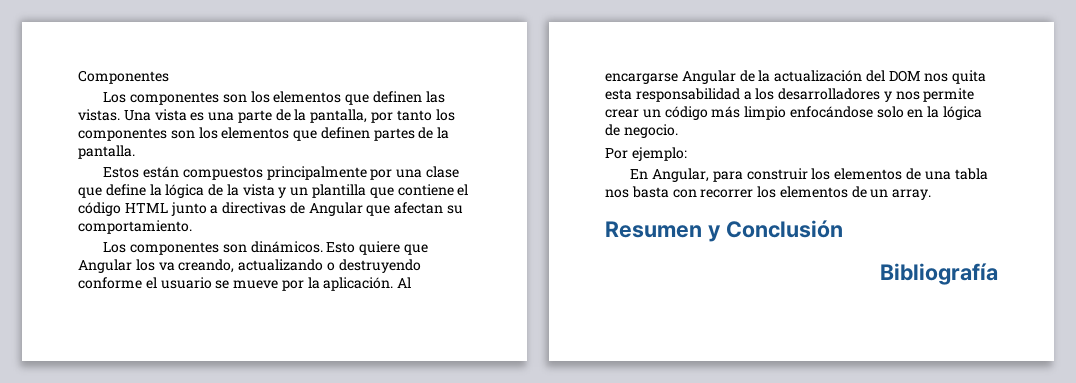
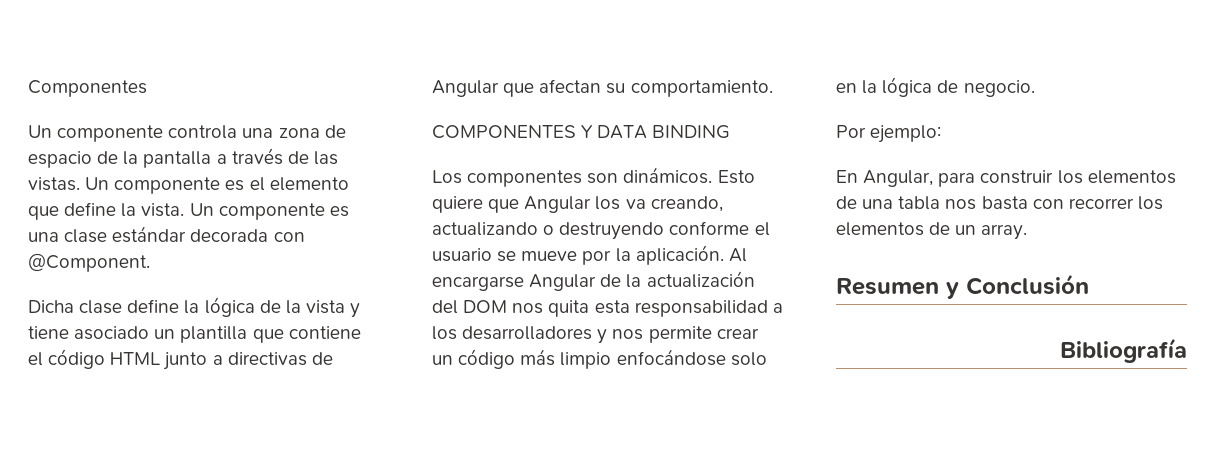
[103,91,445,105] [78,109,455,123] [78,127,450,141] [78,145,135,159] [103,166,459,180] [78,187,102,198] Los componentes son los elementos que definen las vistas. Una vista es una parte de la pantalla, por tanto los componentes son los elementos que definen partes de la pantalla. // Estos están compuestos principalmente por una clase que -> [28,125,346,142] [28,148,338,168] [28,177,349,194] [28,202,349,220] [28,226,305,243] [28,253,150,272] [28,300,123,314] Un componente controla una zona de espacio de la pantalla a través de las vistas. Un componente es el elemento que define la vista. Un componente es una clase estándar decorada con @Component. // Dicha clase
(287, 192) none -> [28,326,150,340] tiene asociado
(192, 227) none -> [432,125,731,139] // COMPONENTES Y DATA BINDING

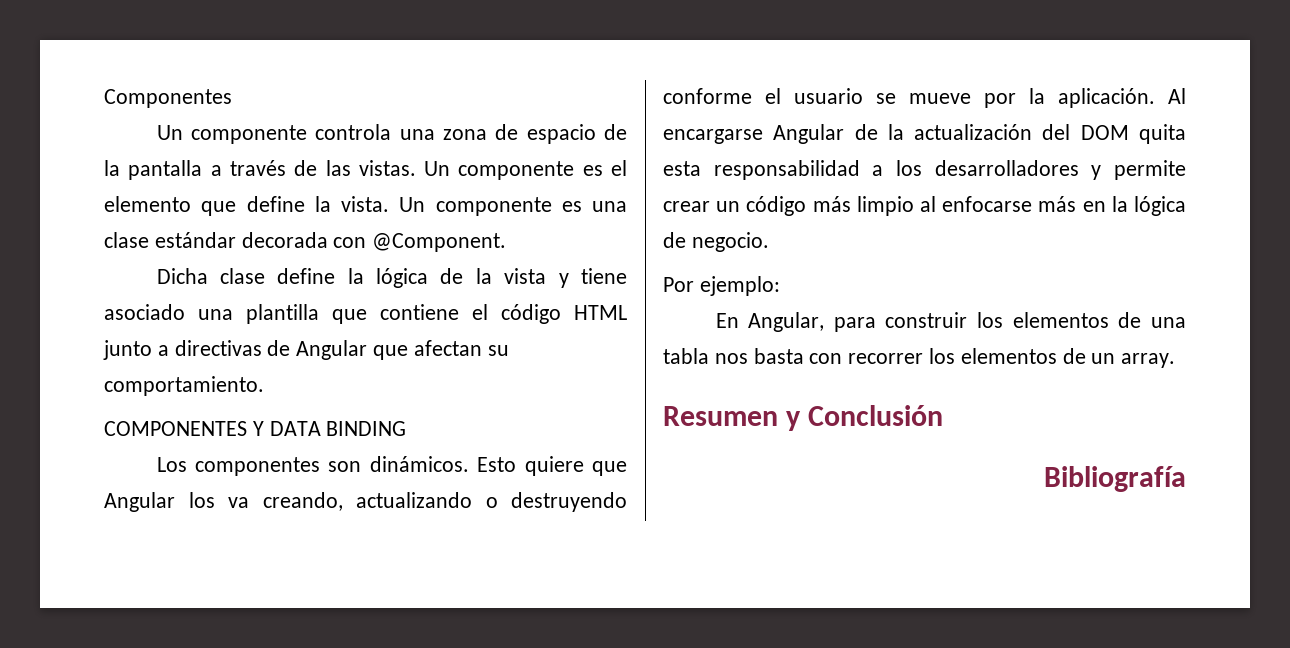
[154,329,176,339] un -> [198,309,233,320] una
[512,303,544,314] nos -> (1129, 132) none
[612,329,644,340] nos -> (1102, 172) none
[616,349,767,366] enfocándose solo -> [920,196,1077,212] al enfocarse más

